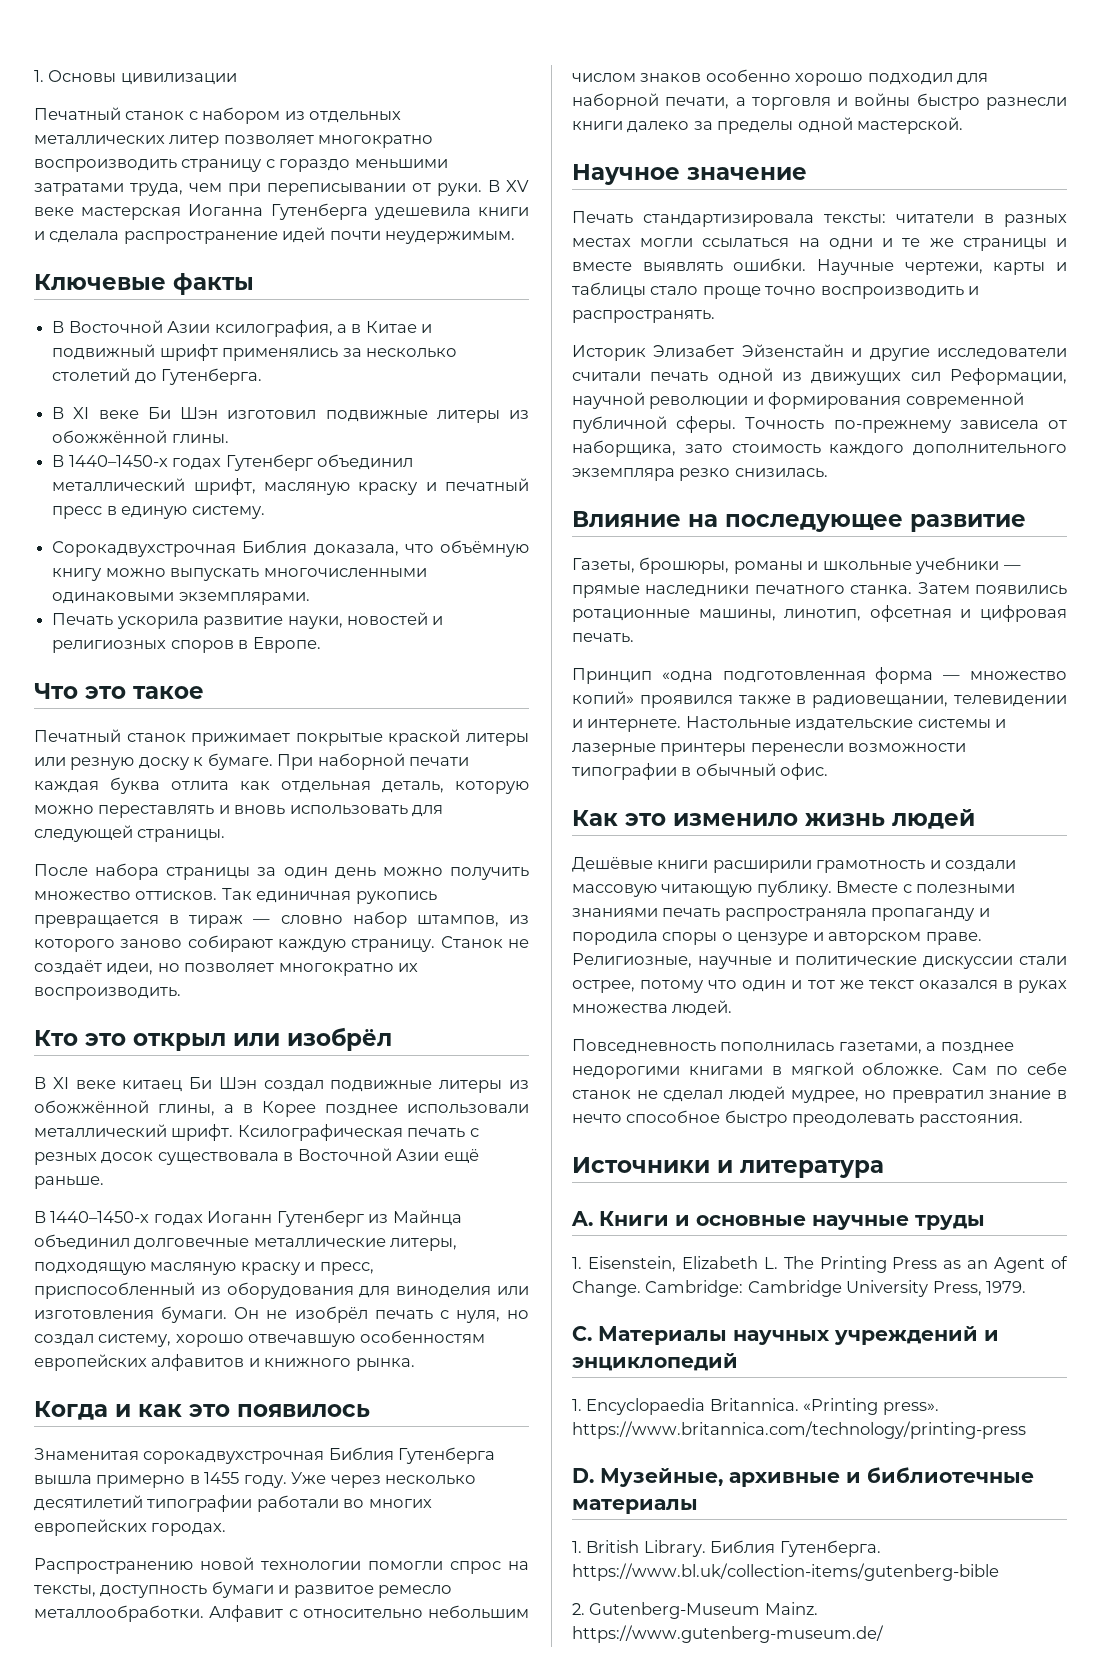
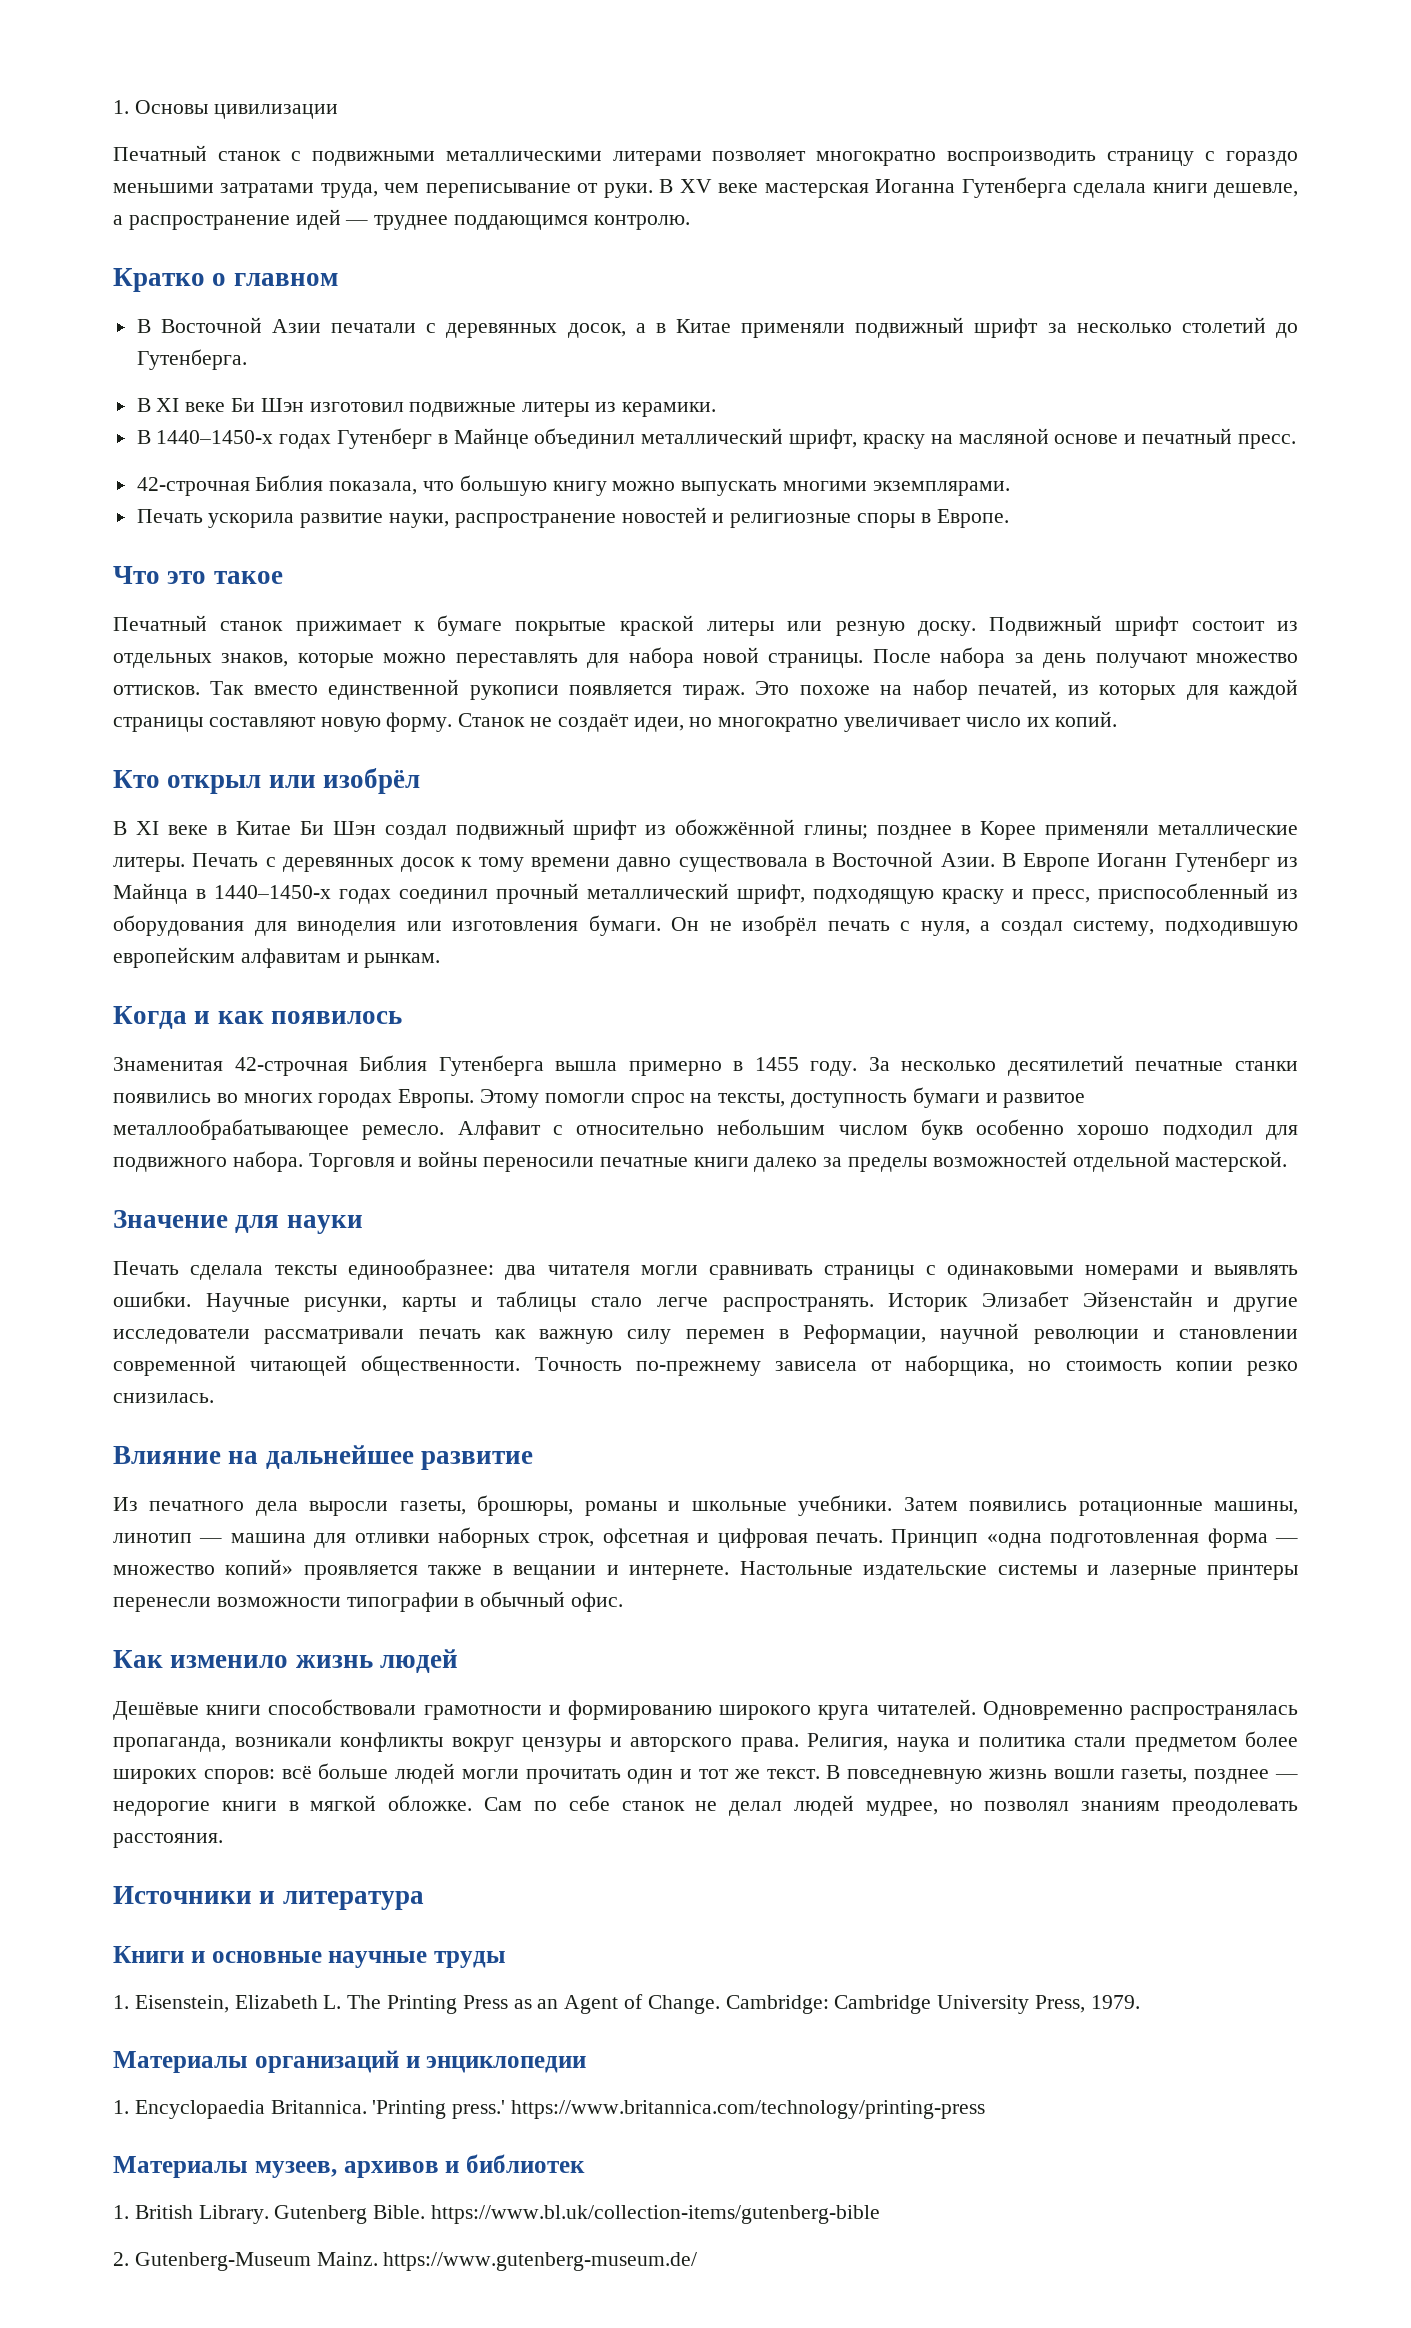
[202,107,402,124] [34,135,220,148] набором из отдельных металлических литер -> [311,151,702,166] подвижными металлическими литерами
[228,183,406,196] при переписывании -> [425,183,571,198] переписывание
[373,207,529,220] [34,227,516,244] [34,273,254,295] удешевила книги и сделала распространение идей почти неудержимым. // Ключевые факты -> [1073,183,1299,198] [113,209,690,230] [113,268,338,292] сделала книги дешевле, а распространение идей — труднее поддающимся контролю. // Кратко о главном
[214,320,333,337] ксилография, -> [331,323,626,338] печатали с деревянных досок,
[421,324,433,333] [52,344,339,361] и подвижный шрифт применялись -> [741,317,1039,338] применяли подвижный шрифт
[52,430,229,444] обожжённой глины. -> [621,402,716,417] керамики.
(313, 462) none -> [437,428,529,449] в Майнце
[263,478,529,495] [52,506,265,519] [52,540,530,557] масляную краску и печатный пресс в единую систему. // Сорокадвухстрочная Библия доказала, что объёмную -> [862,428,1296,449] [136,475,547,496] краску на масляной основе и печатный пресс. // 42-строчная Библия показала, что большую
[263,568,427,578] [52,592,175,604] многочисленными одинаковыми -> [783,481,868,491] многими
(343, 622) none -> [454,513,616,528] распространение
[52,640,234,653] религиозных споров -> [730,513,916,528] религиозные споры
(291, 739) none -> [413,615,503,636] к бумаге
[138,753,470,770] [34,777,529,794] [34,805,444,818] [34,825,133,842] доску к бумаге. При наборной печати каждая буква отлита как отдельная деталь, которую можно переставлять и вновь использовать для следующей -> [917,615,1298,636] [113,647,760,668] доску. Подвижный шрифт состоит из отдельных знаков, которые можно переставлять для набора новой
(226, 835) // -> (864, 660) none
[166,867,529,880] [34,888,437,904] [34,911,529,928] [34,935,436,952] страницы за один день можно получить множество оттисков. Так единичная рукопись превращается в тираж — словно набор штампов, из которого заново собирают каждую страницу. -> [1014,653,1299,668] [113,679,1299,700] [113,712,453,732] за день получают множество оттисков. Так вместо единственной рукописи появляется тираж. Это похоже на набор печатей, из которых для каждой страницы составляют новую форму.
[184,963,419,976] [34,987,181,1000] позволяет многократно их воспроизводить. -> [718,711,1118,732] многократно увеличивает число их копий.
[85,1033,126,1046] это -> (160, 779) none
[122,1080,183,1092] китаец -> [216,821,291,835] в Китае
[330,1080,529,1093] [34,1100,529,1117] [34,1124,479,1141] [34,1148,479,1165] [34,1176,104,1189] [34,1210,462,1227] [34,1234,458,1251] [34,1262,237,1275] подвижные литеры из обожжённой глины, а в Корее позднее использовали металлический шрифт. Ксилографическая печать с резных досок существовала в Восточной Азии ещё раньше. // В 1440–1450-х годах Иоганн Гутенберг из Майнца объединил долговечные металлические литеры, подходящую масляную -> [455,819,1299,840] [113,851,1298,872] [113,883,934,904] подвижный шрифт из обожжённой глины; позднее в Корее применяли металлические литеры. Печать с деревянных досок к тому времени давно существовала в Восточной Азии. В Европе Иоганн Гутенберг из Майнца в 1440–1450-х годах соединил прочный металлический шрифт, подходящую
[507,1310,529,1319] но -> [980,921,991,931] а
[175,1330,485,1347] [34,1354,415,1371] хорошо отвечавшую особенностям европейских алфавитов и книжного рынка. -> [1164,921,1298,936] [113,947,441,968] подходившую европейским алфавитам и рынкам.
[189,1404,230,1417] это -> (264, 1017) none
[143,1451,325,1464] сорокадвухстрочная -> [234,1057,348,1076] 42-строчная
[291,1472,477,1488] [34,1495,432,1512] [34,1519,227,1536] [34,1557,361,1574] Уже через несколько десятилетий типографии работали во многих европейских городах. // Распространению новой технологии -> [868,1055,1298,1076] [113,1089,540,1108] За несколько десятилетий печатные станки появились во многих городах Европы. Этому
[378,1585,453,1598] [34,1605,204,1622] ремесло металлообработки. -> [113,1119,445,1140] металлообрабатывающее ремесло.
[640,73,702,82] знаков -> [920,1119,963,1140] букв
[572,93,1067,110] наборной печати, а торговля и войны быстро разнесли -> [113,1151,688,1172] подвижного набора. Торговля и войны переносили печатные
[797,117,853,133] одной -> [932,1151,1170,1172] возможностей отдельной
[572,164,807,185] [572,211,1067,227] [572,238,1067,251] [572,262,632,271] Научное значение // Печать стандартизировала тексты: читатели в разных местах могли ссылаться на одни и те же страницы и вместе -> [113,1210,363,1234] [113,1259,1203,1280] Значение для науки // Печать сделала тексты единообразнее: два читателя могли сравнивать страницы с одинаковыми номерами и
[904,262,983,275] чертежи, -> [304,1297,388,1312] рисунки,
[702,286,980,299] проще точно воспроизводить и -> [656,1297,708,1307] легче
(715, 316) // -> (874, 1304) none
[572,368,1067,385] [572,392,1024,409] [572,416,737,433] считали печать одной из движущих сил Реформации, научной революции и формирования современной публичной сферы. -> [264,1323,1298,1344] [113,1355,521,1376] рассматривали печать как важную силу перемен в Реформации, научной революции и становлении современной читающей общественности.
[684,444,1067,456] [572,468,675,481] зато стоимость каждого дополнительного экземпляра -> [1028,1361,1233,1371] но стоимость копии
[725,514,903,532] последующее -> [265,1445,414,1469] дальнейшее
[572,557,1021,574] [572,582,1067,598] [572,609,862,622] Газеты, брошюры, романы и школьные учебники — прямые наследники печатного станка. Затем появились ротационные машины, линотип, -> [113,1495,1298,1516] [113,1527,595,1548] Из печатного дела выросли газеты, брошюры, романы и школьные учебники. Затем появились ротационные машины, линотип — машина для отливки наборных строк,
(634, 638) // -> (883, 1538) none
[639,695,733,708] проявился -> [303,1565,418,1580] проявляется
[812,695,1067,708] радиовещании, телевидении -> [513,1565,597,1580] вещании
[625,813,666,826] это -> (163, 1659) none
[712,860,1017,873] [572,880,1016,897] [572,908,990,921] [572,932,982,945] [572,953,1067,969] [572,980,1067,993] [572,1000,733,1016] [572,1039,1014,1054] [572,1066,763,1079] расширили грамотность и создали массовую читающую публику. Вместе с полезными знаниями печать распространяла пропаганду и породила споры о цензуре и авторском праве. Религиозные, научные и политические дискуссии стали острее, потому что один и тот же текст оказался в руках множества людей. // Повседневность пополнилась газетами, а позднее недорогими книгами -> [268,1699,1299,1720] [113,1731,1298,1752] [113,1763,1299,1784] [113,1801,277,1816] способствовали грамотности и формированию широкого круга читателей. Одновременно распространялась пропаганда, возникали конфликты вокруг цензуры и авторского права. Религия, наука и политика стали предметом более широких споров: всё больше людей могли прочитать один и тот же текст. В повседневную жизнь вошли газеты, позднее — недорогие книги
[663,1090,724,1102] сделал -> [729,1801,783,1816] делал
[891,1090,1067,1103] [572,1110,788,1127] превратил знание в нечто способное быстро -> [984,1801,1161,1811] позволял знаниям
[571,1211,593,1226] A. -> (424, 1900) none
[572,1326,999,1345] [572,1353,738,1371] C. Материалы научных учреждений и энциклопедий -> [113,2050,587,2073] Материалы организаций и энциклопедии
[803,1398,939,1415] «Printing press». -> [372,2100,506,2119] 'Printing press.'
[572,1467,1034,1487] [572,1499,698,1514] D. Музейные, архивные и библиотечные материалы -> [113,2154,585,2178] Материалы музеев, архивов и библиотек
[710,1540,881,1557] Библия Гутенберга. -> [274,2205,426,2224] Gutenberg Bible.

